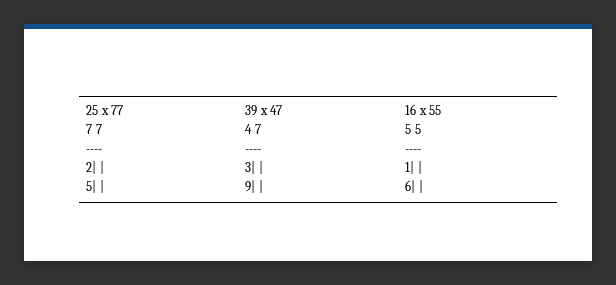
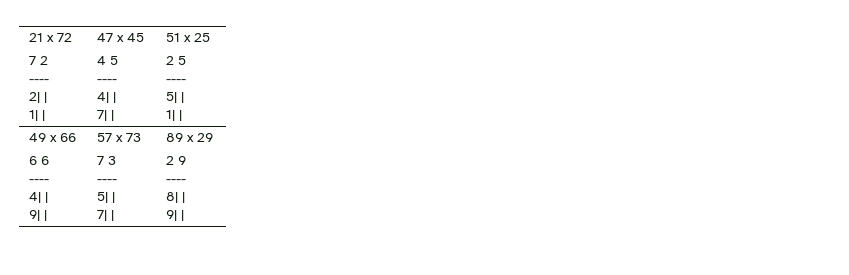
[86,105,124,115] [86,124,102,134] 25 x 77 // 7 7 -> [28,33,72,42] [28,56,48,65] 21 x 72 // 7 2
[86,180,104,193] [245,105,283,116] 5| | | 39 x 47 -> [28,110,45,121] [96,33,144,42] 1| | | 47 x 45
[254,124,261,134] [245,149,262,153] [245,161,263,174] [245,180,263,193] [405,104,442,115] [405,124,421,134] [405,149,422,153] [405,161,422,174] [405,180,423,193] 7 // ---- // 3| | // 9| | | 16 x 55 // 5 5 // ---- // 1| | // 6| | -> [109,56,118,65] [96,79,117,83] [96,92,116,103] [96,110,114,121] [165,33,210,42] [165,56,186,65] [165,79,186,83] [165,92,184,103] [165,110,182,121] [28,133,76,142] [28,156,49,165] [28,179,49,183] [28,192,48,203] [28,210,47,221] [96,133,141,142] [96,156,116,165] [96,179,117,183] [96,192,115,203] [96,210,114,221] [165,133,213,142] [165,156,186,165] [165,179,186,183] [165,192,185,203] [165,210,184,221] 5 // ---- // 4| | // 7| | | 51 x 25 // 2 5 // ---- // 5| | // 1| | // 49 x 66 // 6 6 // ---- // 4| | // 9| | | 57 x 73 // 7 3 // ---- // 5| | // 7| | | 89 x 29 // 2 9 // ---- // 8| | // 9| |

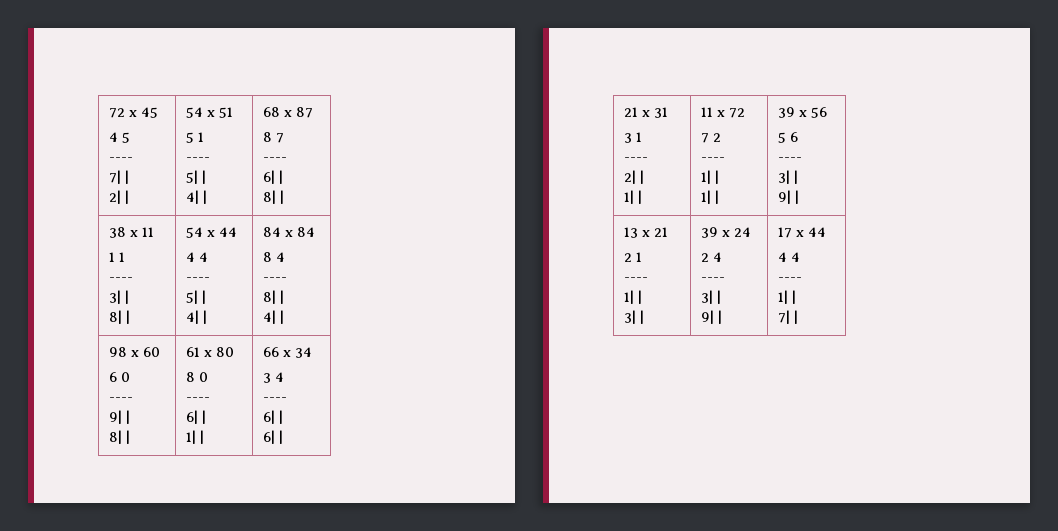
[28,33,72,42] [28,56,48,65] 21 x 72 // 7 2 -> [109,107,159,118] [109,132,131,143] [109,157,134,162] [109,170,130,184] [109,190,130,204] [186,107,234,118] [186,132,205,143] [186,157,211,162] [186,170,207,184] [186,190,208,204] [263,107,314,118] [263,132,285,143] [263,157,288,162] [263,170,284,184] [263,190,285,204] [109,227,155,238] [109,252,126,262] [109,277,134,282] [109,290,130,304] [109,310,131,324] [186,227,238,238] [186,252,209,262] [186,277,211,282] [186,290,207,304] [186,310,208,324] [263,227,316,237] [263,252,286,262] [263,277,288,282] [263,290,285,304] [263,310,285,324] [109,347,161,357] [109,372,131,382] [109,397,134,402] [109,410,131,424] [109,430,131,444] [186,347,235,357] [186,372,209,382] [186,397,211,402] [186,410,207,424] [186,430,205,444] [263,347,313,358] [263,372,285,383] [263,397,288,402] [263,410,284,424] [263,430,284,444] [624,107,669,118] [624,132,643,143] 72 x 45 // 4 5 // ---- // 7| | // 2| | | 54 x 51 // 5 1 // ---- // 5| | // 4| | | 68 x 87 // 8 7 // ---- // 6| | // 8| | // 38 x 11 // 1 1 // ---- // 3| | // 8| | | 54 x 44 // 4 4 // ---- // 5| | // 4| | | 84 x 84 // 8 4 // ---- // 8| | // 4| | // 98 x 60 // 6 0 // ---- // 9| | // 8| | | 61 x 80 // 8 0 // ---- // 6| | // 1| | | 66 x 34 // 3 4 // ---- // 6| | // 6| | // 21 x 31 // 3 1
[96,33,144,42] [96,56,118,65] [96,79,117,83] [96,92,116,103] [96,110,114,121] [165,33,210,42] [165,56,186,65] [165,79,186,83] [165,92,184,103] [165,110,182,121] [28,133,76,142] [28,156,49,165] [28,179,49,183] [28,192,48,203] [28,210,47,221] [96,133,141,142] [96,156,116,165] [96,179,117,183] [96,192,115,203] [96,210,114,221] [165,133,213,142] [165,156,186,165] [165,179,186,183] [165,192,185,203] [165,210,184,221] 47 x 45 // 4 5 // ---- // 4| | // 7| | | 51 x 25 // 2 5 // ---- // 5| | // 1| | // 49 x 66 // 6 6 // ---- // 4| | // 9| | | 57 x 73 // 7 3 // ---- // 5| | // 7| | | 89 x 29 // 2 9 // ---- // 8| | // 9| | -> [701,107,746,118] [701,133,722,143] [701,157,726,162] [701,170,720,184] [701,190,720,204] [778,107,828,118] [778,132,799,143] [778,157,803,162] [778,170,799,184] [778,190,800,204] [624,227,669,238] [624,252,643,262] [624,277,649,282] [624,290,643,304] [624,310,645,324] [701,227,752,238] [701,252,723,262] [701,277,726,282] [701,290,722,304] [701,310,723,324] [778,227,827,238] [778,252,801,262] [778,277,803,282] [778,290,797,304] [778,310,799,324] 11 x 72 // 7 2 // ---- // 1| | // 1| | | 39 x 56 // 5 6 // ---- // 3| | // 9| | // 13 x 21 // 2 1 // ---- // 1| | // 3| | | 39 x 24 // 2 4 // ---- // 3| | // 9| | | 17 x 44 // 4 4 // ---- // 1| | // 7| |

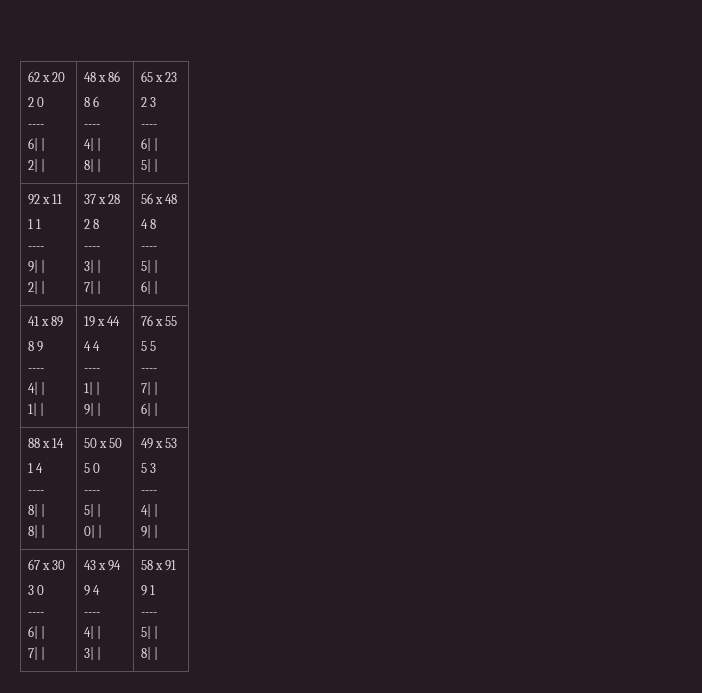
[109,107,159,118] [109,132,131,143] [109,157,134,162] [109,170,130,184] [109,190,130,204] [186,107,234,118] [186,132,205,143] [186,157,211,162] [186,170,207,184] [186,190,208,204] [263,107,314,118] [263,132,285,143] [263,157,288,162] [263,170,284,184] [263,190,285,204] [109,227,127,238] 72 x 45 // 4 5 // ---- // 7| | // 2| | | 54 x 51 // 5 1 // ---- // 5| | // 4| | | 68 x 87 // 8 7 // ---- // 6| | // 8| | // 38 -> [27,71,66,82] [27,97,45,107] [27,124,44,128] [27,138,46,151] [27,159,46,172] [83,71,121,82] [83,96,100,107] [83,124,100,128] [83,138,102,151] [83,159,102,172] [140,71,178,82] [140,97,157,107] [140,124,157,128] [140,138,159,151] [140,159,159,172] [27,194,40,205] 62 x 20 // 2 0 // ---- // 6| | // 2| | | 48 x 86 // 8 6 // ---- // 4| | // 8| | | 65 x 23 // 2 3 // ---- // 6| | // 5| | // 92
[109,290,130,304] [109,310,131,324] [186,227,238,238] [186,252,209,262] [186,277,211,282] [186,290,207,304] [186,310,208,324] [263,227,316,237] [263,252,286,262] [263,277,288,282] [263,290,285,304] [263,310,285,324] [109,347,161,357] [109,372,131,382] [109,397,134,402] [109,410,131,424] [109,430,131,444] [186,347,235,357] [186,372,209,382] [186,397,211,402] [186,410,207,424] [186,430,205,444] [263,347,313,358] [263,372,285,383] [263,397,288,402] [263,410,284,424] [263,430,284,444] [624,107,669,118] [624,132,643,143] [624,157,649,162] [624,170,645,184] [624,190,643,204] [701,107,746,118] [701,133,722,143] [701,157,726,162] [701,170,720,184] [701,190,720,204] [778,107,828,118] [778,132,799,143] [778,157,803,162] [778,170,799,184] [778,190,800,204] [624,227,669,238] [624,252,643,262] [624,277,649,282] [624,290,643,304] [624,310,645,324] [701,227,752,238] [701,252,723,262] [701,277,726,282] [701,290,722,304] [701,310,723,324] [778,227,793,238] // 3| | // 8| | | 54 x 44 // 4 4 // ---- // 5| | // 4| | | 84 x 84 // 8 4 // ---- // 8| | // 4| | // 98 x 60 // 6 0 // ---- // 9| | // 8| | | 61 x 80 // 8 0 // ---- // 6| | // 1| | | 66 x 34 // 3 4 // ---- // 6| | // 6| | // 21 x 31 // 3 1 // ---- // 2| | // 1| | | 11 x 72 // 7 2 // ---- // 1| | // 1| | | 39 x 56 // 5 6 // ---- // 3| | // 9| | // 13 x 21 // 2 1 // ---- // 1| | // 3| | | 39 x 24 // 2 4 // ---- // 3| | // 9| | | 17 -> [27,260,46,273] [27,281,46,294] [83,194,121,204] [83,219,100,229] [83,246,100,250] [83,260,102,273] [83,281,102,294] [140,193,178,204] [140,219,157,229] [140,246,157,250] [140,260,159,273] [140,281,159,294] [27,316,64,327] [27,341,44,352] [27,368,44,372] [27,382,46,395] [27,403,45,416] [83,316,95,327] // 9| | // 2| | | 37 x 28 // 2 8 // ---- // 3| | // 7| | | 56 x 48 // 4 8 // ---- // 5| | // 6| | // 41 x 89 // 8 9 // ---- // 4| | // 1| | | 19
[778,310,791,324] 7| -> [83,403,102,416] [140,315,178,326] [140,341,157,351] [140,368,157,372] [140,382,159,395] [140,403,159,416] [27,438,65,448] [27,463,44,473] [27,490,44,494] [27,504,46,517] [27,525,46,538] [83,438,123,448] [83,463,101,473] [83,490,100,494] [83,504,102,517] [83,525,103,538] [140,438,178,449] [140,463,157,473] [140,490,157,494] [140,504,159,517] [140,525,159,538] [27,559,66,570] [27,585,45,595] [27,612,44,616] [27,626,46,639] [27,647,46,660] [83,560,122,571] [83,585,101,596] [83,612,100,616] [83,626,102,639] [83,647,102,660] [140,560,177,571] [140,585,156,596] [140,612,157,616] [140,626,159,639] [140,647,151,660] 9| | | 76 x 55 // 5 5 // ---- // 7| | // 6| | // 88 x 14 // 1 4 // ---- // 8| | // 8| | | 50 x 50 // 5 0 // ---- // 5| | // 0| | | 49 x 53 // 5 3 // ---- // 4| | // 9| | // 67 x 30 // 3 0 // ---- // 6| | // 7| | | 43 x 94 // 9 4 // ---- // 4| | // 3| | | 58 x 91 // 9 1 // ---- // 5| | // 8|

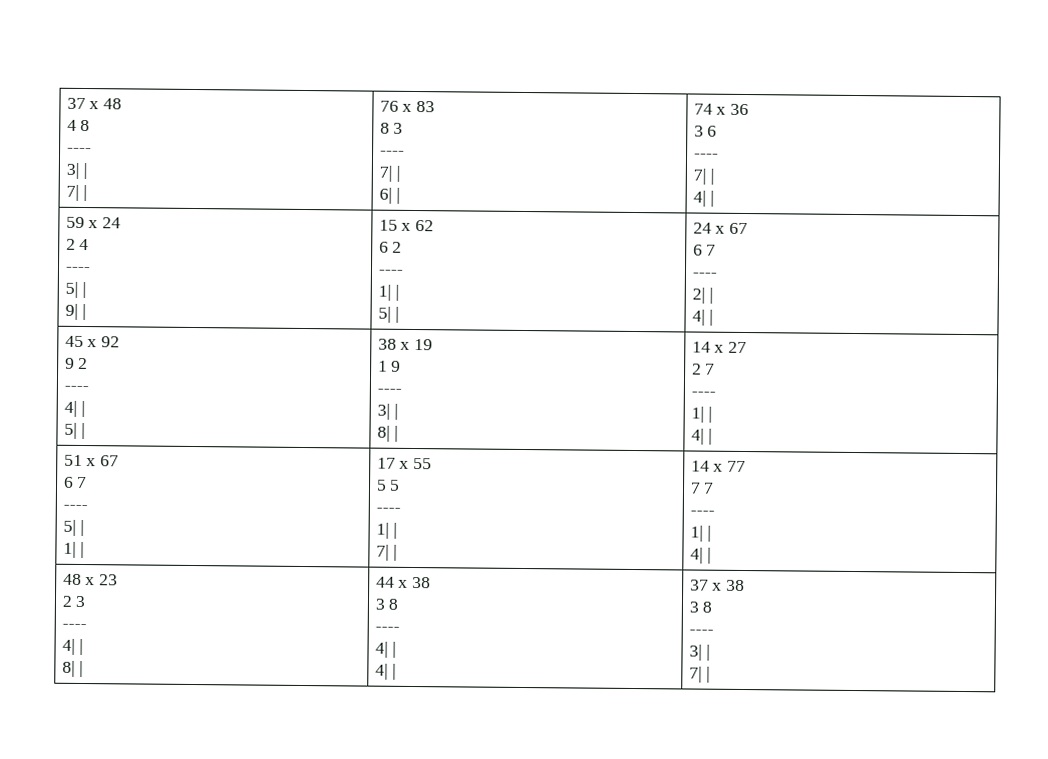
[27,71,66,82] [27,97,45,107] [27,124,44,128] [27,138,46,151] [27,159,46,172] [83,71,121,82] [83,96,100,107] [83,124,100,128] [83,138,102,151] [83,159,102,172] [140,71,178,82] [140,97,157,107] [140,124,157,128] [140,138,159,151] [140,159,159,172] [27,194,63,205] [27,219,42,229] [27,246,44,250] [27,260,46,273] [27,281,46,294] [83,194,121,204] [83,219,90,229] 62 x 20 // 2 0 // ---- // 6| | // 2| | | 48 x 86 // 8 6 // ---- // 4| | // 8| | | 65 x 23 // 2 3 // ---- // 6| | // 5| | // 92 x 11 // 1 1 // ---- // 9| | // 2| | | 37 x 28 // 2 -> [66,97,123,110] [66,119,77,131] 37 x 48 // 4
[140,193,178,204] [140,219,157,229] [140,246,157,250] [140,260,159,273] [140,281,159,294] [27,316,64,327] [27,341,44,352] [27,368,44,372] [27,382,46,395] [27,403,45,416] 56 x 48 // 4 8 // ---- // 5| | // 6| | // 41 x 89 // 8 9 // ---- // 4| | // 1| | | -> [379,100,436,113] [379,122,404,134] [379,150,405,156] [378,165,402,182] [378,187,402,204] [693,103,750,116] [693,125,718,137] [693,153,719,159] [692,168,716,185] [692,190,716,207] [65,216,122,229] [65,238,90,251] [64,266,91,273] [64,281,88,299] [64,303,88,321] [378,219,435,232] [378,241,403,253] [377,269,403,275] [377,284,401,301] [377,306,401,323] [692,222,749,235] [692,244,717,256] [691,272,717,278] [691,287,715,304] [691,309,715,326] [64,335,121,348] [64,357,89,370] [63,385,89,392] [63,400,87,418] [63,422,87,440] [377,338,411,350] 76 x 83 // 8 3 // ---- // 7| | // 6| | | 74 x 36 // 3 6 // ---- // 7| | // 4| | // 59 x 24 // 2 4 // ---- // 5| | // 9| | | 15 x 62 // 6 2 // ---- // 1| | // 5| | | 24 x 67 // 6 7 // ---- // 2| | // 4| | // 45 x 92 // 9 2 // ---- // 4| | // 5| | | 38 x
[97,316,121,326] [83,341,101,351] [83,368,100,372] [83,382,101,395] [83,403,102,416] [140,315,153,326] x 44 // 4 4 // ---- // 1| | // 9| | | 76 -> [377,360,402,372] [376,388,402,394] [376,403,400,420] [376,425,400,442] [691,341,748,354] [691,363,716,375] [690,391,716,397] [690,406,714,423] [690,428,714,445] [63,454,120,467] [62,476,88,489] [62,504,88,511] [62,519,86,537] [62,541,86,559] [376,457,396,469] // 1 9 // ---- // 3| | // 8| | | 14 x 27 // 2 7 // ---- // 1| | // 4| | // 51 x 67 // 6 7 // ---- // 5| | // 1| | | 17
[140,382,159,395] [140,403,159,416] [27,438,65,448] [27,463,44,473] [27,490,44,494] [27,504,46,517] [27,525,46,538] [83,438,123,448] [83,463,101,473] [83,490,100,494] [83,504,102,517] [83,525,103,538] [140,438,178,449] [140,463,147,473] // 7| | // 6| | // 88 x 14 // 1 4 // ---- // 8| | // 8| | | 50 x 50 // 5 0 // ---- // 5| | // 0| | | 49 x 53 // 5 -> [375,522,399,539] [375,544,399,561] [690,460,747,473] [689,482,715,494] [689,510,715,516] [689,525,713,542] [689,547,713,564] [62,573,119,586] [61,595,73,607] // 1| | // 7| | | 14 x 77 // 7 7 // ---- // 1| | // 4| | // 48 x 23 // 2
[140,525,159,538] [27,559,66,570] [27,585,45,595] [27,612,44,616] [27,626,46,639] [27,647,46,660] [83,560,122,571] [83,585,101,596] [83,612,100,616] [83,626,102,639] [83,647,102,660] [140,560,177,571] [140,585,156,596] [140,612,157,616] [140,626,159,639] [140,647,151,660] 9| | // 67 x 30 // 3 0 // ---- // 6| | // 7| | | 43 x 94 // 9 4 // ---- // 4| | // 3| | | 58 x 91 // 9 1 // ---- // 5| | // 8| -> [61,660,85,678] [375,576,432,589] [374,598,400,610] [374,626,400,632] [374,641,398,658] [374,663,398,680] [689,579,746,592] [688,601,713,613] [688,629,714,635] [688,644,712,661] [688,666,703,683] 8| | | 44 x 38 // 3 8 // ---- // 4| | // 4| | | 37 x 38 // 3 8 // ---- // 3| | // 7|

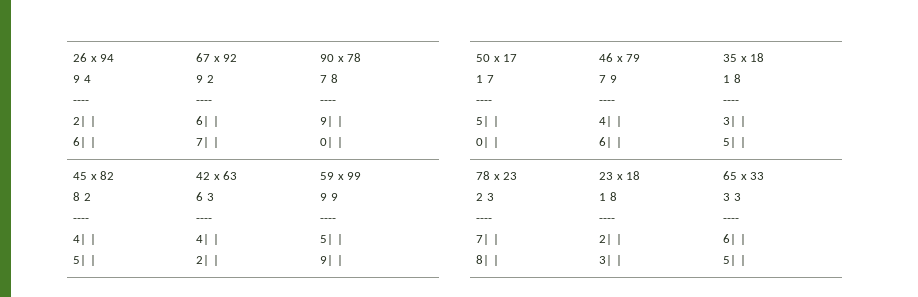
[66,97,123,110] [66,119,91,132] [66,147,92,154] [65,162,89,180] [65,184,89,202] [379,100,436,113] [379,122,404,134] [379,150,405,156] [378,165,402,182] [378,187,402,204] [693,103,750,116] [693,125,718,137] [693,153,719,159] [692,168,716,185] [692,190,716,207] [65,216,122,229] [65,238,90,251] [64,266,91,273] [64,281,88,299] [64,303,88,321] [378,219,435,232] [378,241,403,253] [377,269,403,275] [377,284,401,301] [377,306,401,323] [692,222,749,235] [692,244,717,256] [691,272,717,278] [691,287,715,304] [691,309,706,326] 37 x 48 // 4 8 // ---- // 3| | // 7| | | 76 x 83 // 8 3 // ---- // 7| | // 6| | | 74 x 36 // 3 6 // ---- // 7| | // 4| | // 59 x 24 // 2 4 // ---- // 5| | // 9| | | 15 x 62 // 6 2 // ---- // 1| | // 5| | | 24 x 67 // 6 7 // ---- // 2| | // 4| -> [73,53,114,62] [73,75,91,83] [73,100,90,104] [73,116,96,127] [73,137,96,148] [196,53,237,62] [196,75,214,83] [196,100,213,104] [196,116,219,127] [196,137,219,148] [320,53,361,62] [320,74,338,83] [320,100,337,104] [320,116,343,127] [320,137,334,148] 26 x 94 // 9 4 // ---- // 2| | // 6| | | 67 x 92 // 9 2 // ---- // 6| | // 7| | | 90 x 78 // 7 8 // ---- // 9| | // 0|
[101,336,121,348] [64,357,75,369] 92 // 9 -> [99,171,114,180] [73,192,81,201] 82 // 8
[377,338,434,351] [377,360,402,372] [376,388,402,394] [376,403,400,420] [376,425,400,442] [691,341,748,354] [691,363,716,375] [690,391,716,397] [690,406,714,423] [690,428,714,445] [63,454,120,467] [62,476,74,488] 38 x 19 // 1 9 // ---- // 3| | // 8| | | 14 x 27 // 2 7 // ---- // 1| | // 4| | // 51 x 67 // 6 -> [196,171,237,180] [196,192,214,201] [196,218,213,222] [196,234,219,245] [196,255,219,266] [320,172,361,180] [320,193,338,201] [320,218,337,222] [320,234,343,245] [320,255,343,266] [476,54,517,62] [476,75,484,83] 42 x 63 // 6 3 // ---- // 4| | // 2| | | 59 x 99 // 9 9 // ---- // 5| | // 9| | // 50 x 17 // 1
[62,541,86,559] [376,457,433,470] [375,479,401,491] [375,507,401,513] [375,522,399,539] [375,544,399,561] [690,460,747,473] [689,482,715,494] [689,510,715,516] [689,525,713,542] [689,547,713,564] [62,573,82,585] 1| | | 17 x 55 // 5 5 // ---- // 1| | // 7| | | 14 x 77 // 7 7 // ---- // 1| | // 4| | // 48 -> [476,137,499,148] [599,53,640,62] [599,75,617,83] [599,100,616,104] [599,116,622,127] [599,137,622,148] [723,53,764,62] [723,74,741,83] [723,100,740,104] [723,116,746,127] [723,137,746,148] [476,171,491,180] 0| | | 46 x 79 // 7 9 // ---- // 4| | // 6| | | 35 x 18 // 1 8 // ---- // 3| | // 5| | // 78
[61,638,85,656] [61,660,85,678] [375,576,432,589] [374,598,400,610] [374,626,400,632] [374,641,398,658] [374,663,398,680] [689,579,746,592] [688,601,713,613] [688,629,714,635] [688,644,712,661] [688,666,703,683] 4| | // 8| | | 44 x 38 // 3 8 // ---- // 4| | // 4| | | 37 x 38 // 3 8 // ---- // 3| | // 7| -> [476,234,499,245] [476,255,499,266] [599,171,640,180] [599,192,617,201] [599,218,616,222] [599,234,622,245] [599,255,622,266] [723,171,764,180] [723,193,741,201] [723,218,740,222] [723,234,746,245] [723,255,737,266] 7| | // 8| | | 23 x 18 // 1 8 // ---- // 2| | // 3| | | 65 x 33 // 3 3 // ---- // 6| | // 5|

